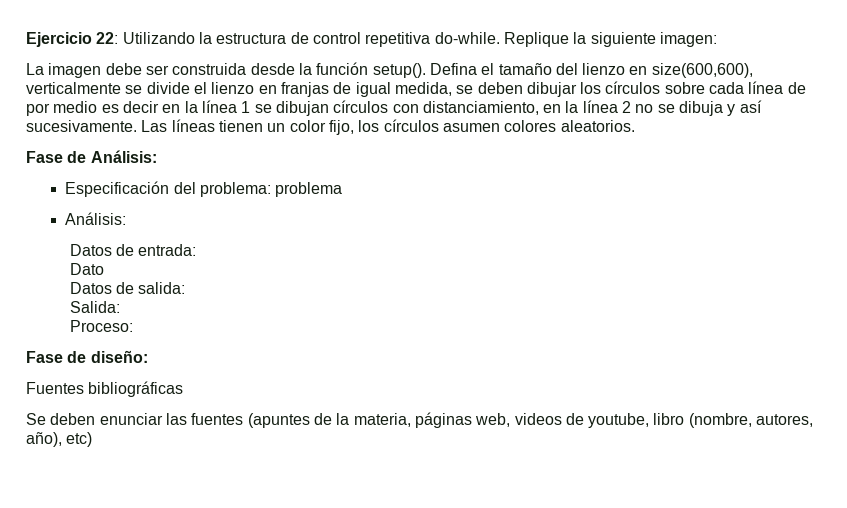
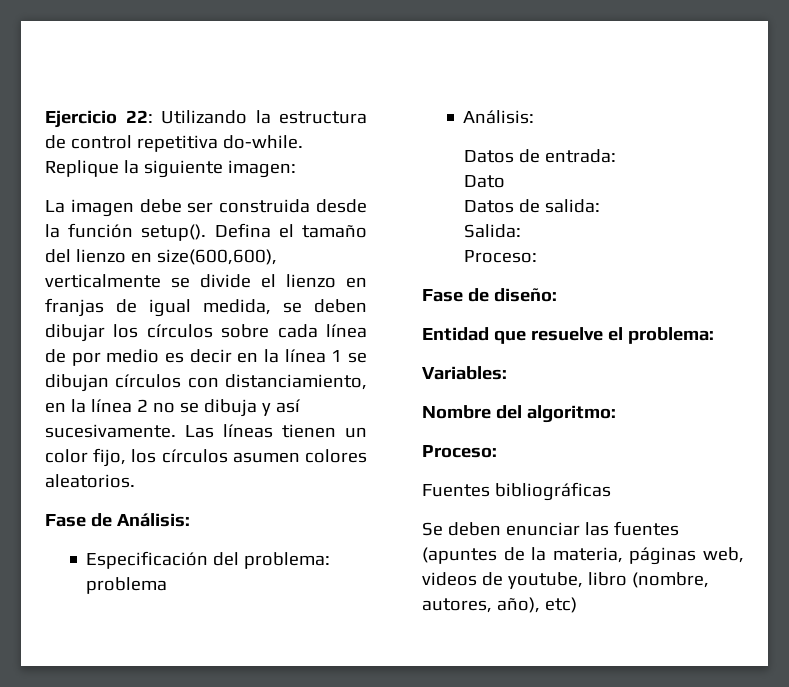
(148, 356) none -> [422,327,714,344] [422,366,507,380] [422,405,616,423] [422,445,497,458] // Entidad que resuelve el problema: // Variables: // Nombre del algoritmo: // Proceso:

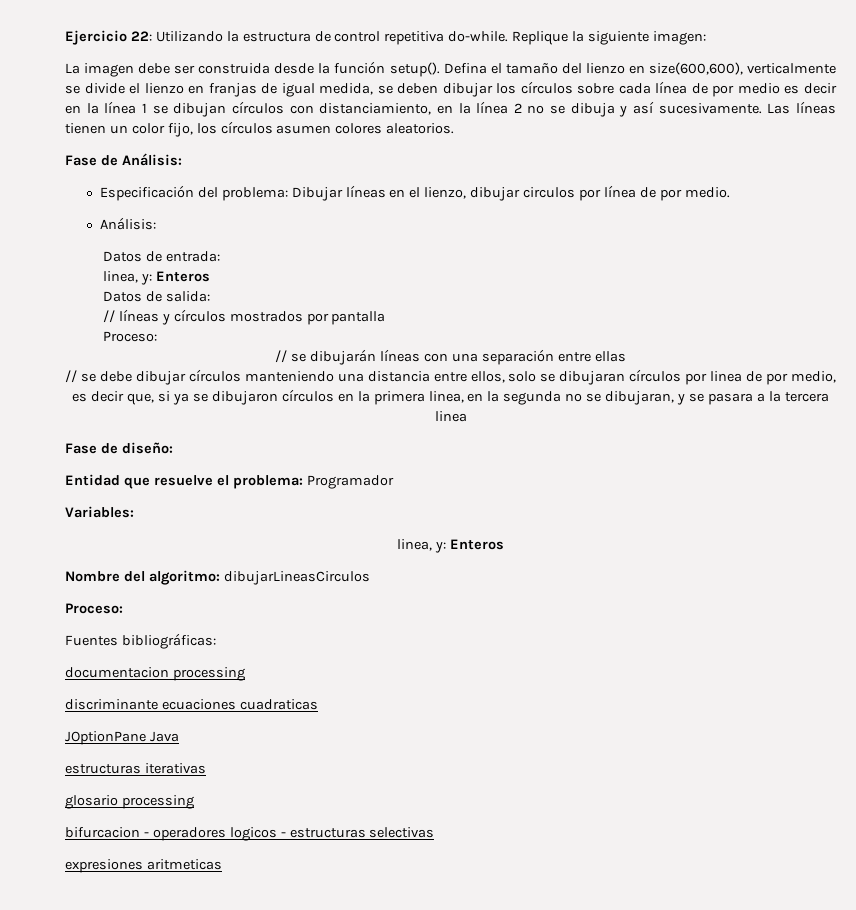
[86,577,168,594] problema -> [291,185,730,201] Dibujar líneas en el lienzo, dibujar circulos por línea de por medio.
[463,175,505,188] Dato -> [102,271,210,285] linea, y: Enteros
[463,224,521,238] [463,250,537,263] Salida: // Proceso: -> [102,309,386,325] [102,331,157,342] [275,349,626,365] [65,369,836,385] [72,389,829,405] [434,411,467,422] // líneas y círculos mostrados por pantalla // Proceso: // // se dibujarán líneas con una separación entre ellas // // se debe dibujar círculos manteniendo una distancia entre ellos, solo se dibujaran círculos por linea de por medio, es decir que, si ya se dibujaron círculos en la primera linea, en la segunda no se dibujaran, y se pasara a la tercera linea
(714, 335) none -> [306,475,394,489] Programador
(507, 373) none -> [397,539,504,553] // linea, y: Enteros
(616, 414) none -> [223,571,370,585] dibujarLineasCirculos
[494,482,611,501] [422,521,679,536] [422,547,744,565] [422,572,709,589] [422,597,577,613] bibliográficas // Se deben enunciar las fuentes (apuntes de la materia, páginas web, videos de youtube, libro (nombre, autores, año), etc) -> [121,633,216,649] [65,667,245,681] [65,699,318,710] [65,731,179,745] [65,763,206,774] [65,795,194,809] [65,827,435,841] [65,859,222,873] bibliográficas: // documentacion processing // discriminante ecuaciones cuadraticas // JOptionPane Java // estructuras iterativas // glosario processing // bifurcacion - operadores logicos - estructuras selectivas // expresiones aritmeticas

